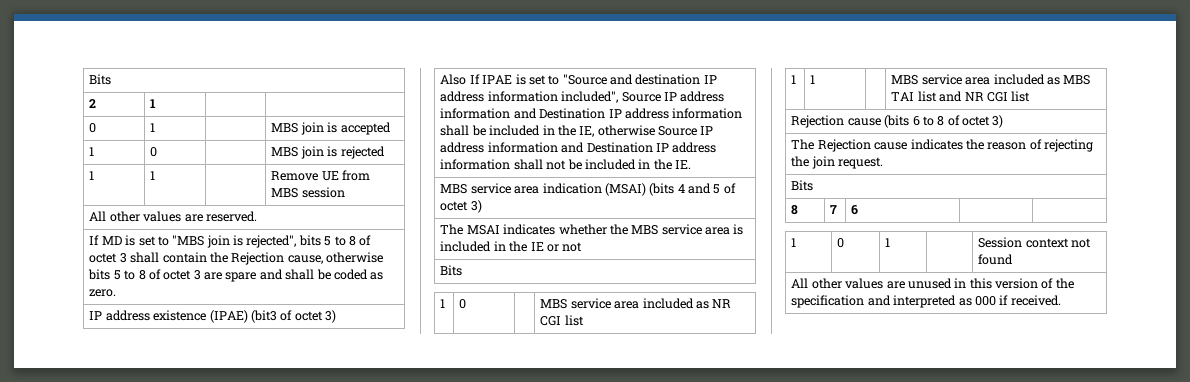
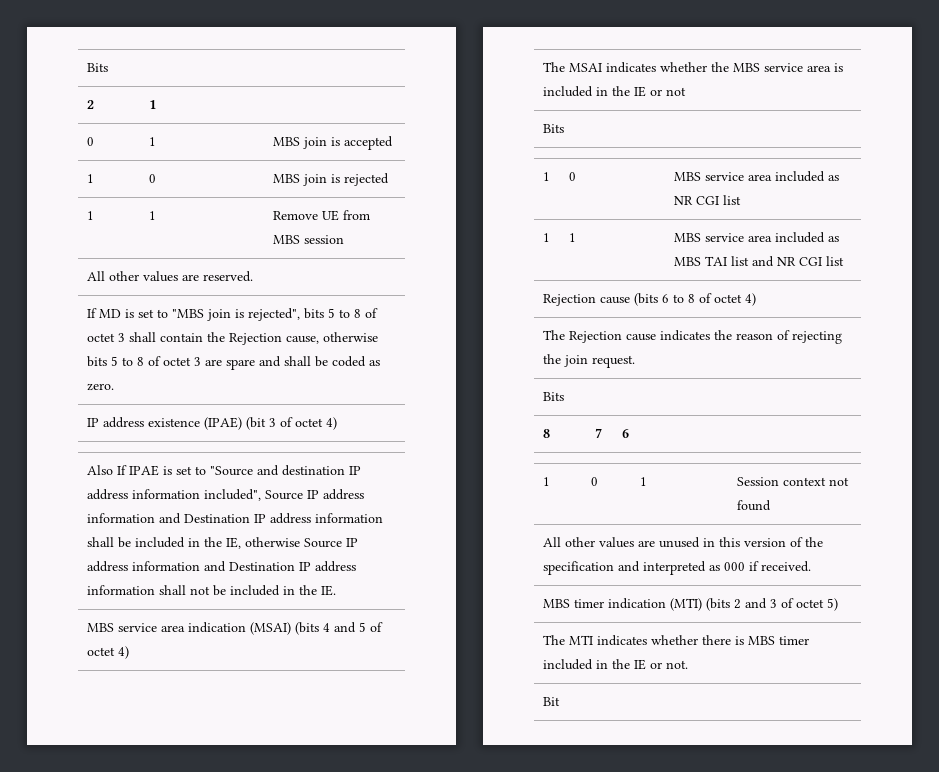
[250,310,337,323] (bit3 of octet 3) -> [246,417,338,430] (bit 3 of octet 4)
[470,200,482,213] 3) -> [118,646,130,659] 4)
[992,115,1004,128] 3) -> [745,293,757,306] 4)
(1061, 300) none -> [543,598,839,611] [543,635,810,646] [543,659,689,670] [543,697,561,706] // MBS timer indication (MTI) (bits 2 and 3 of octet 5) // The MTI indicates whether there is MBS timer included in the IE or not. // Bit

